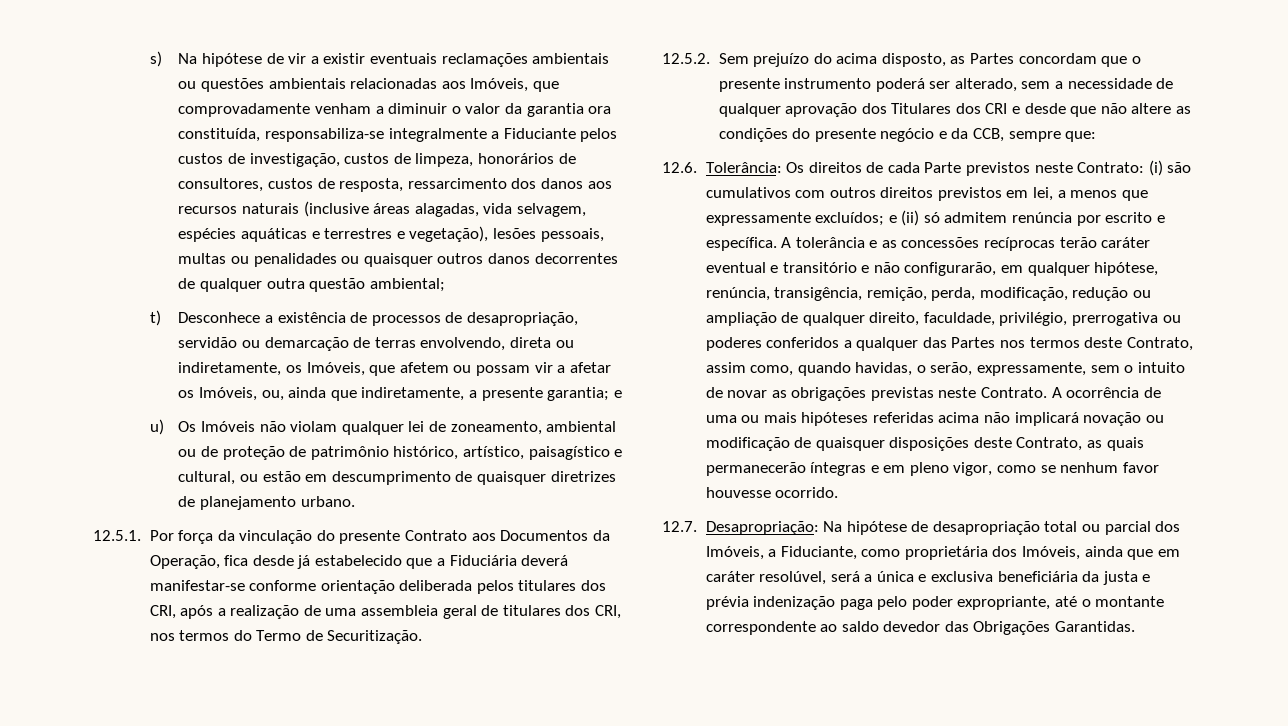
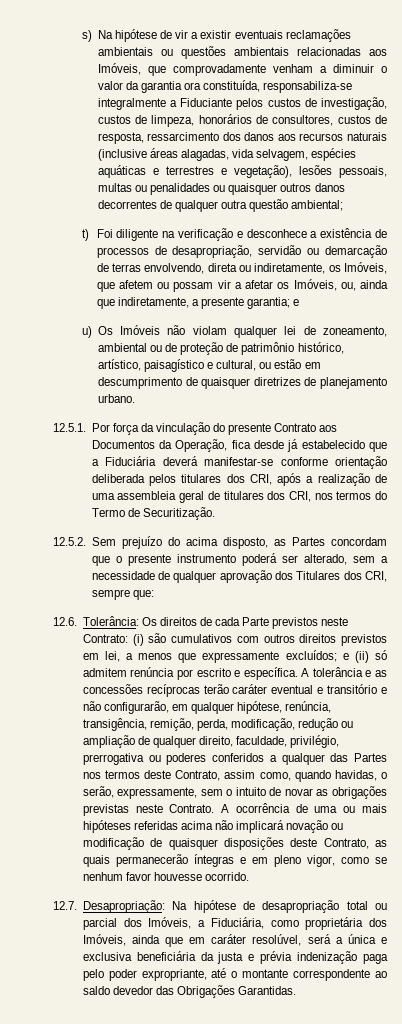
[178,312,261,323] Desconhece -> [96,228,307,241] Foi diligente na verificação e desconhece
[985,103,1191,117] [718,128,1005,142] CRI e desde que não altere as condições do presente negócio e da CCB, -> [365,571,387,582] CRI,
[780,546,857,560] Fiduciante, -> [210,917,264,929] Fiduciária,

